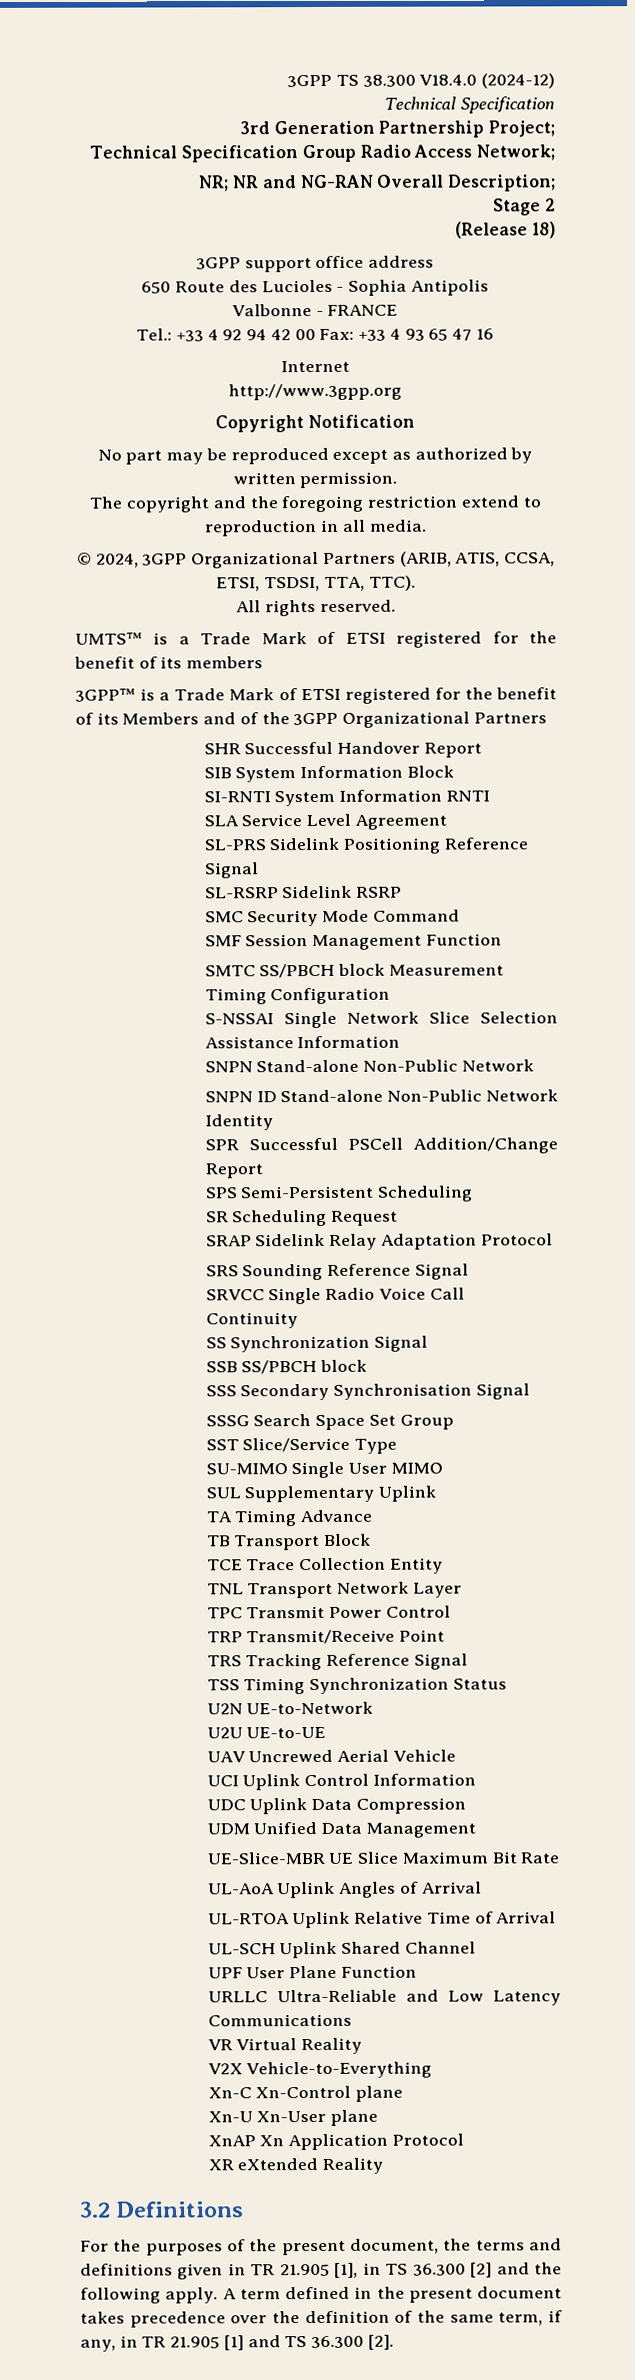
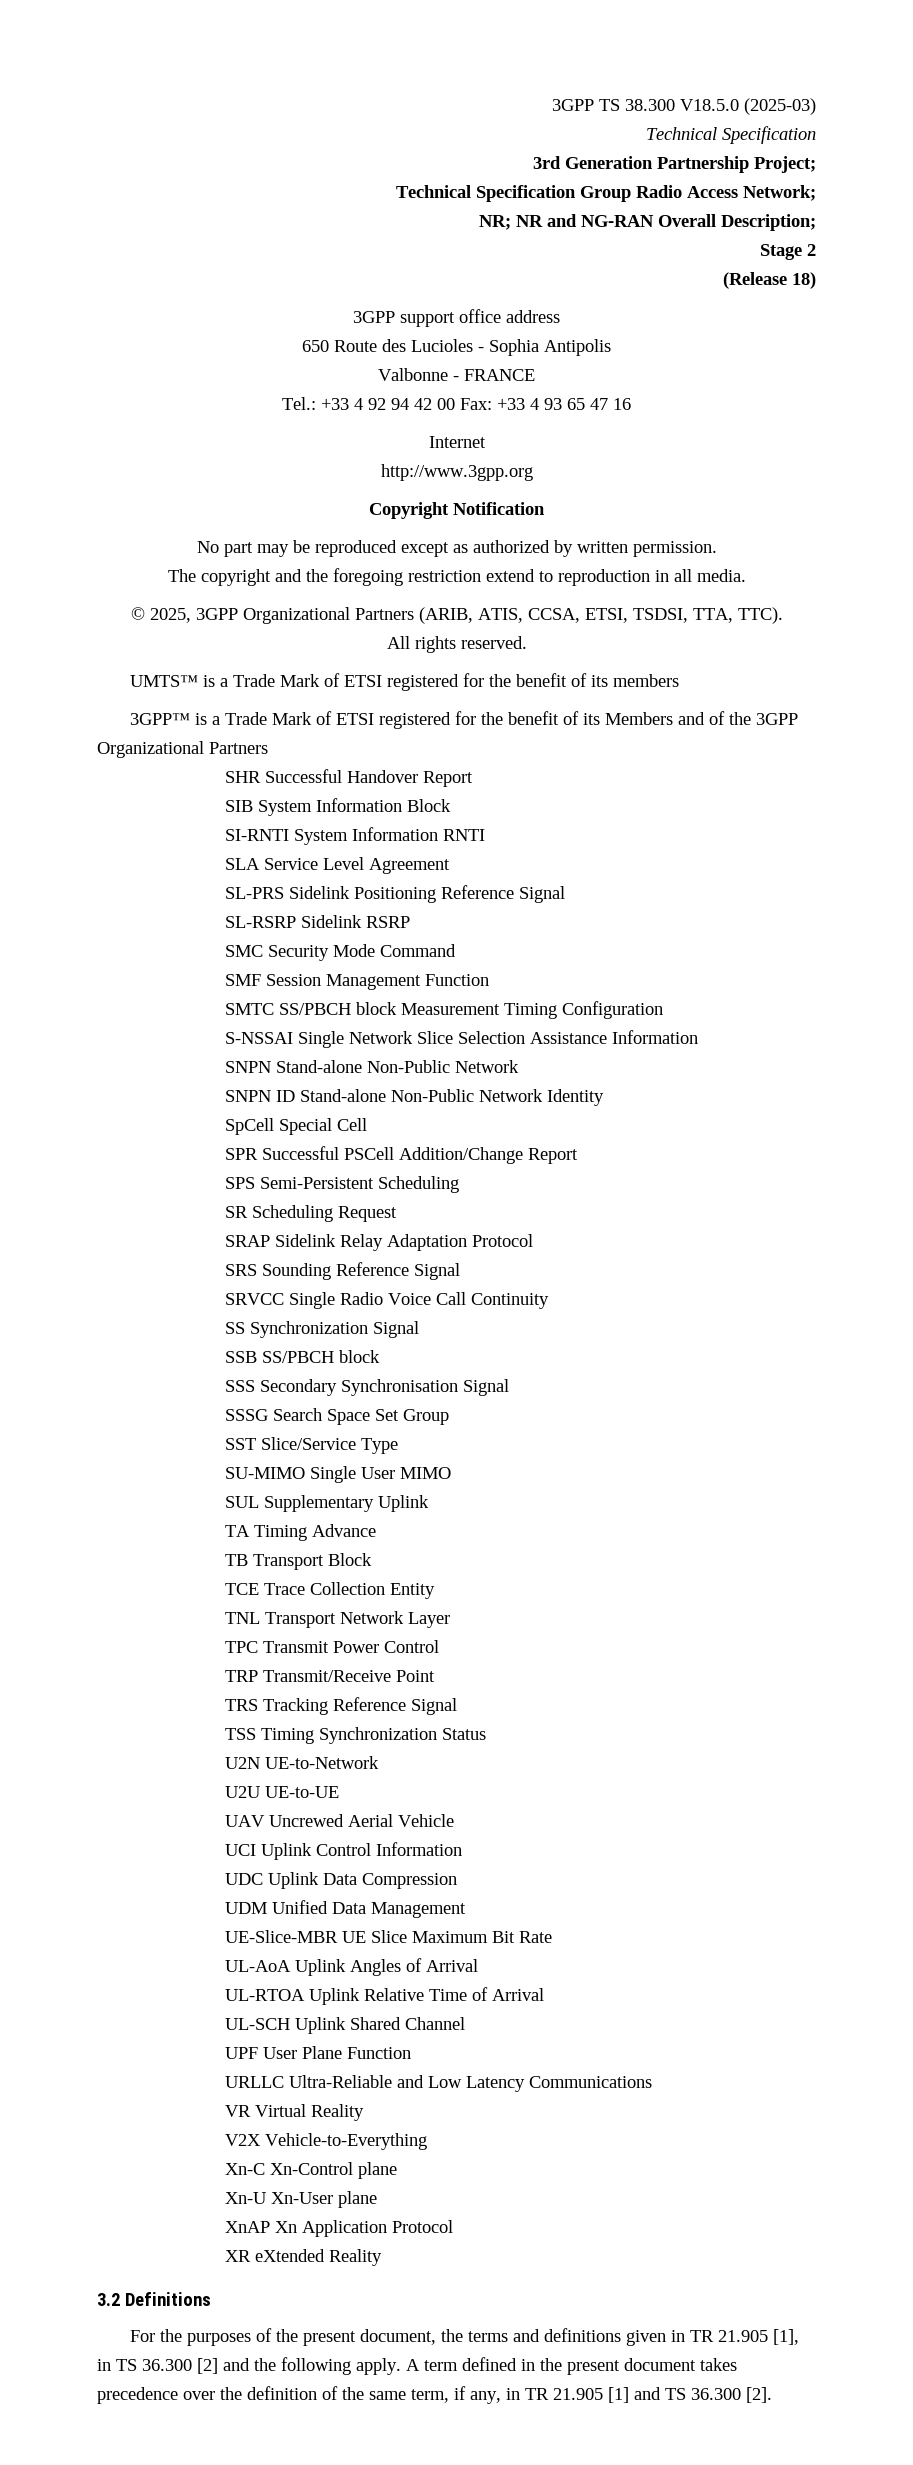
[419,73,556,89] V18.4.0 (2024-12) -> [680,98,816,115] V18.5.0 (2025-03)
[95,553,139,568] 2024, -> [149,608,191,623] 2025,
(273, 1122) none -> [225,1118,368,1135] // SpCell Special Cell

